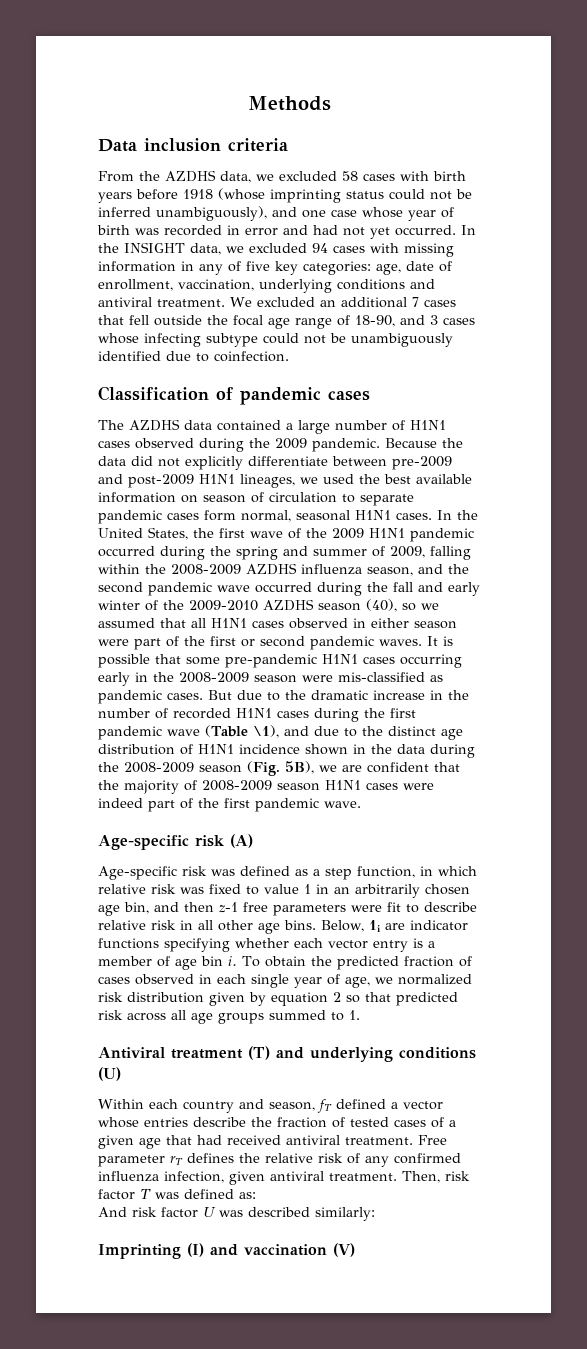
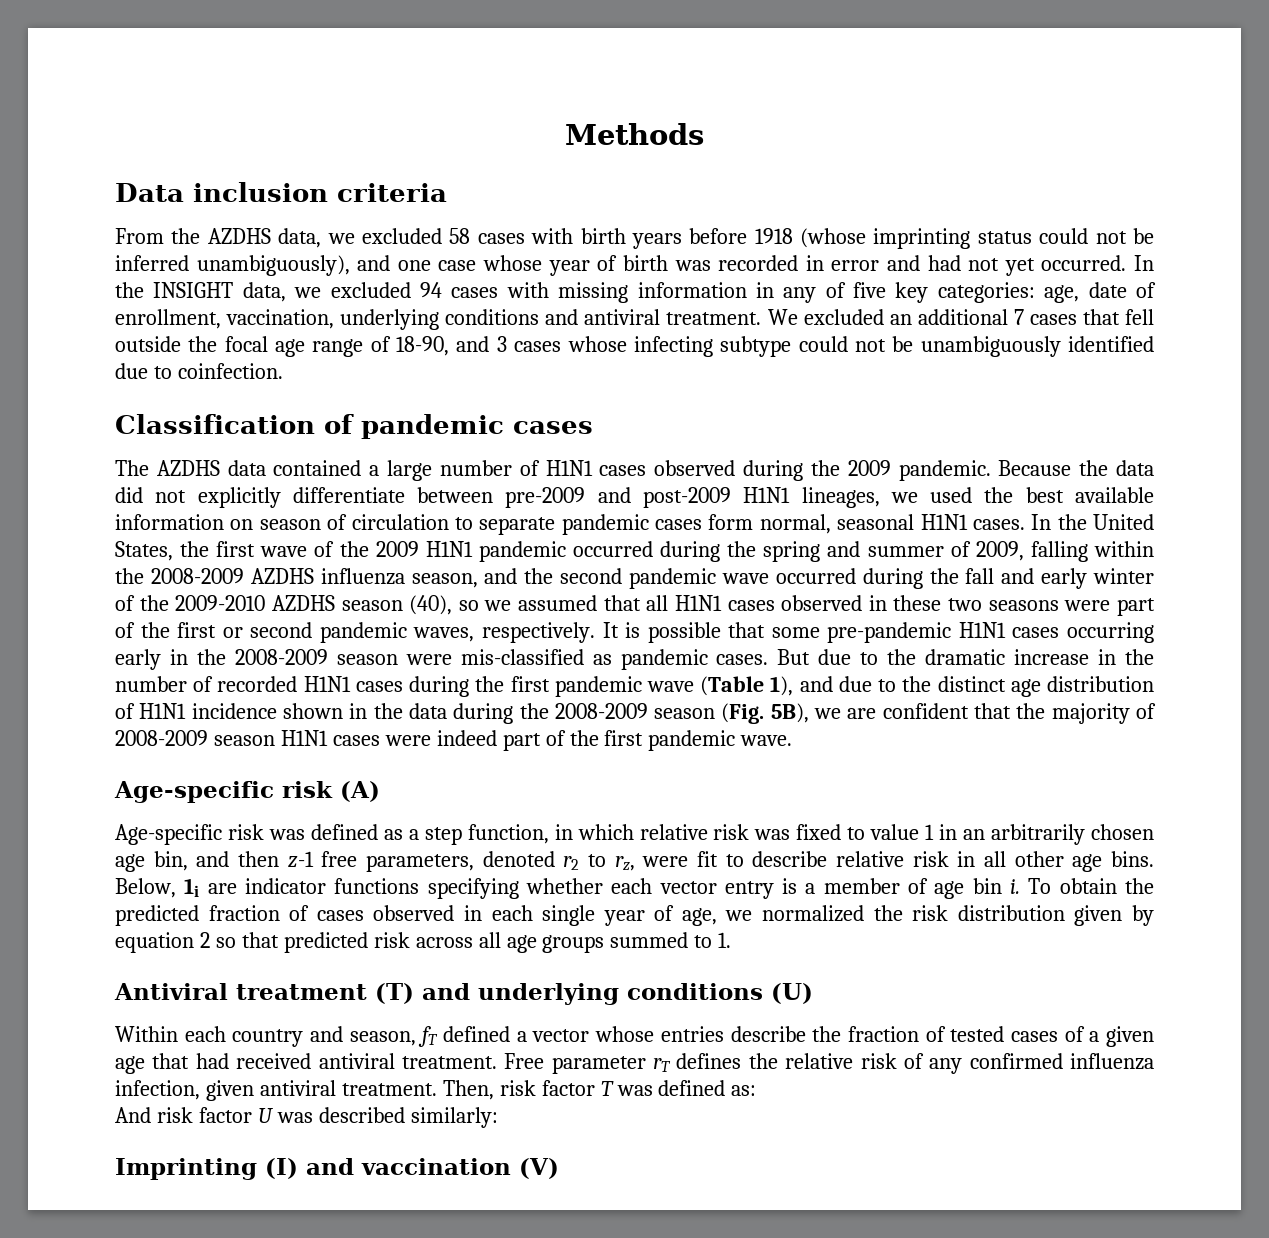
[371,618,457,629] either season -> [893,595,1059,611] these two seasons
[379,639,422,646] waves. -> [413,622,595,643] waves, respectively.
[252,725,279,738] \1), -> [770,676,794,696] 1),
[273,904,346,916] parameters -> [366,851,635,872] parameters, denoted r2 to rz,
(472, 979) none -> [873,905,903,921] the

